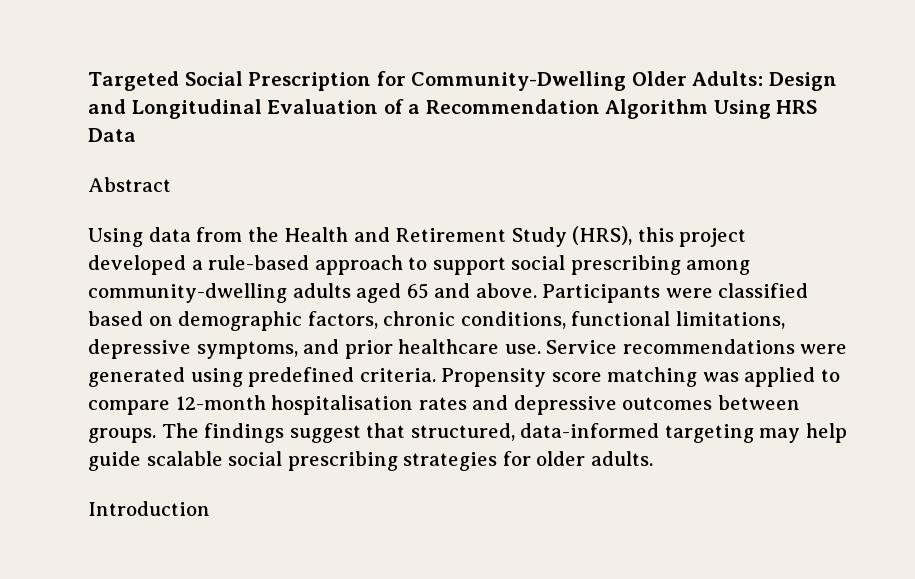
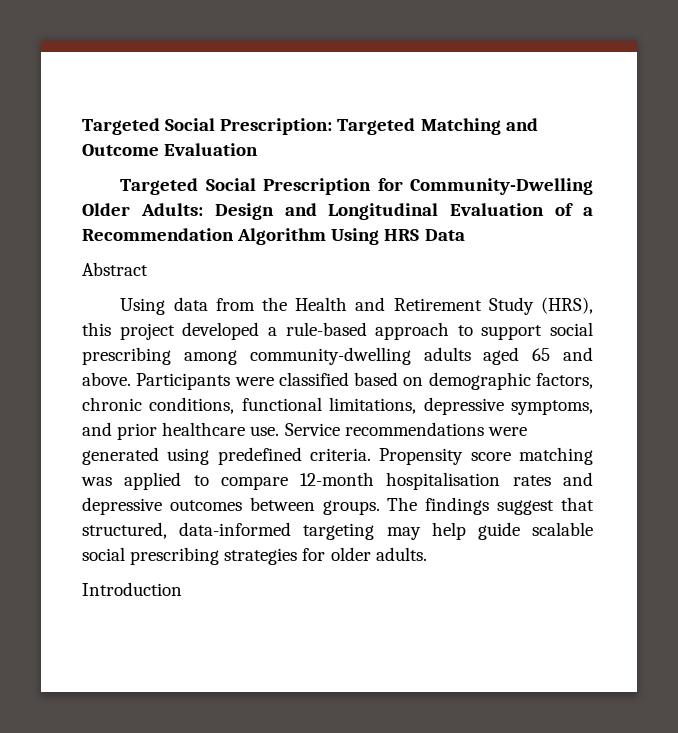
[88,71,243,91] Targeted Social -> [82,118,538,135] [82,143,259,156] [120,178,256,195] Targeted Social Prescription: Targeted Matching and Outcome Evaluation // Targeted Social

